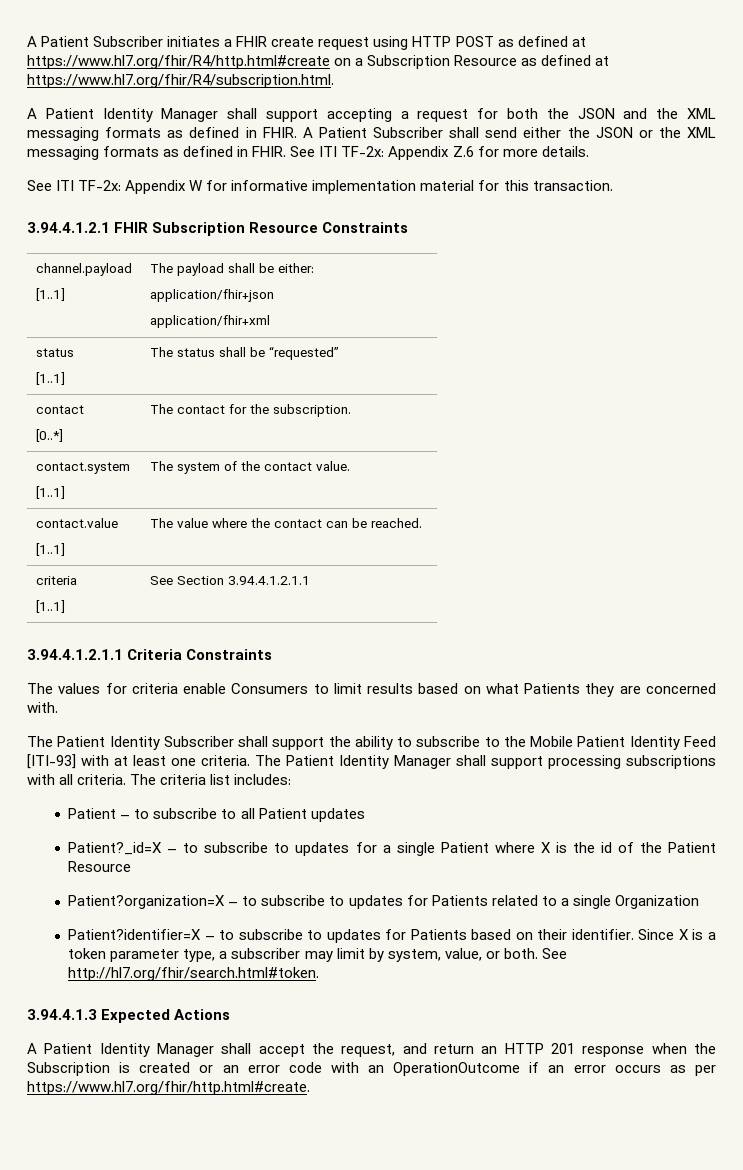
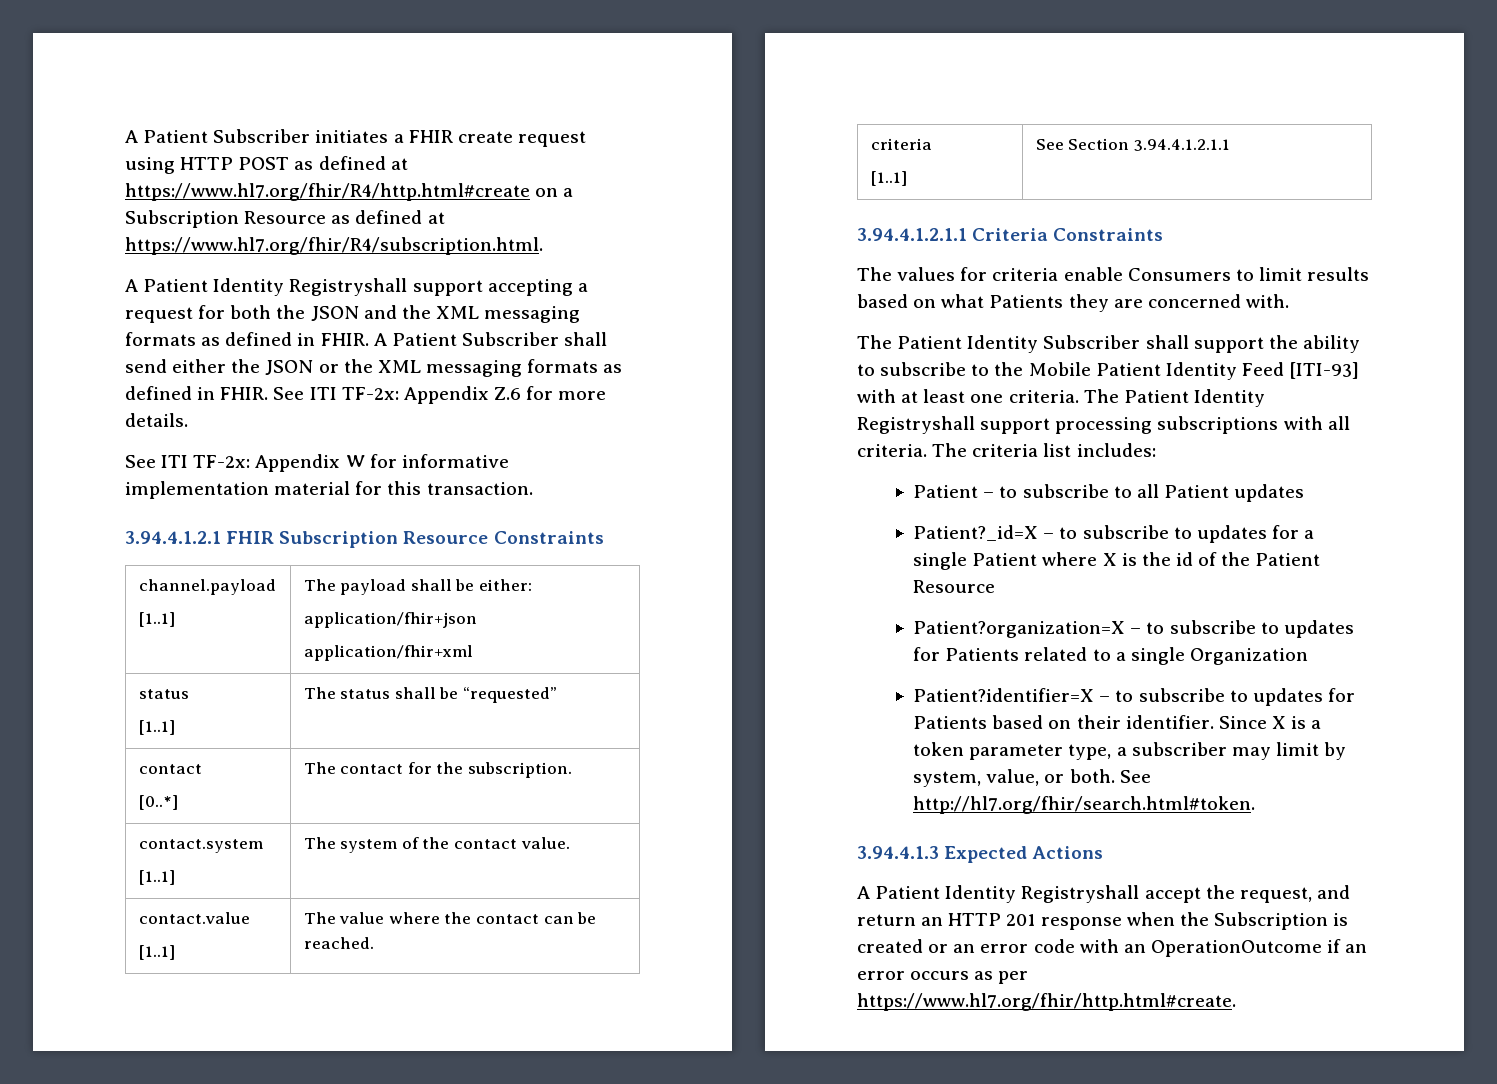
[161,108,258,122] Manager shall -> [289,278,408,296] Registryshall
[394,755,486,769] Manager shall -> [857,416,975,434] Registryshall
[157,1043,252,1057] Manager shall -> [1021,885,1140,903] Registryshall

